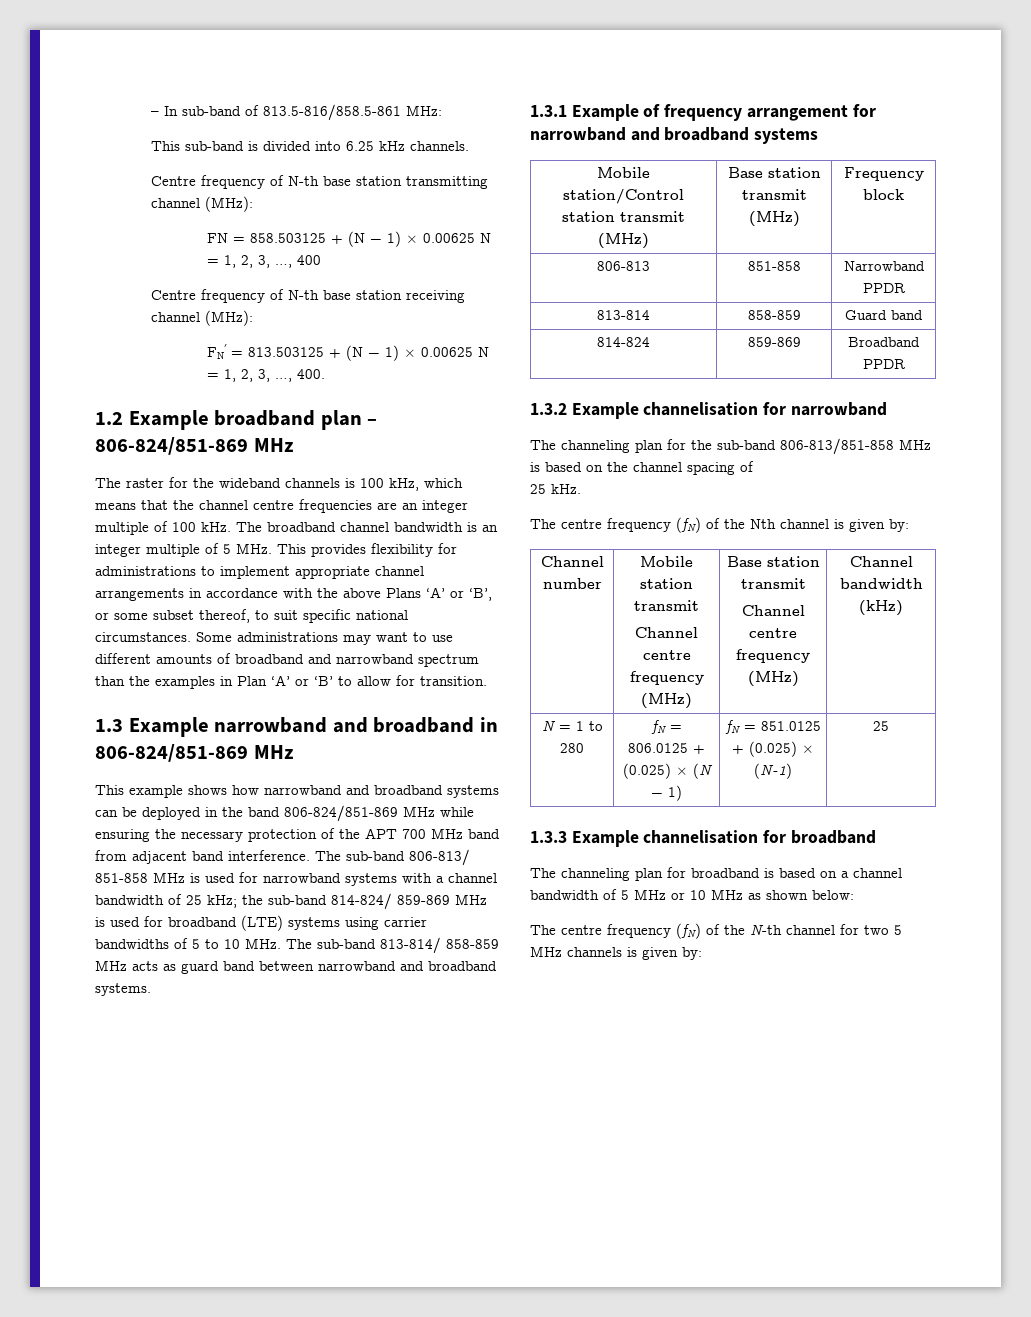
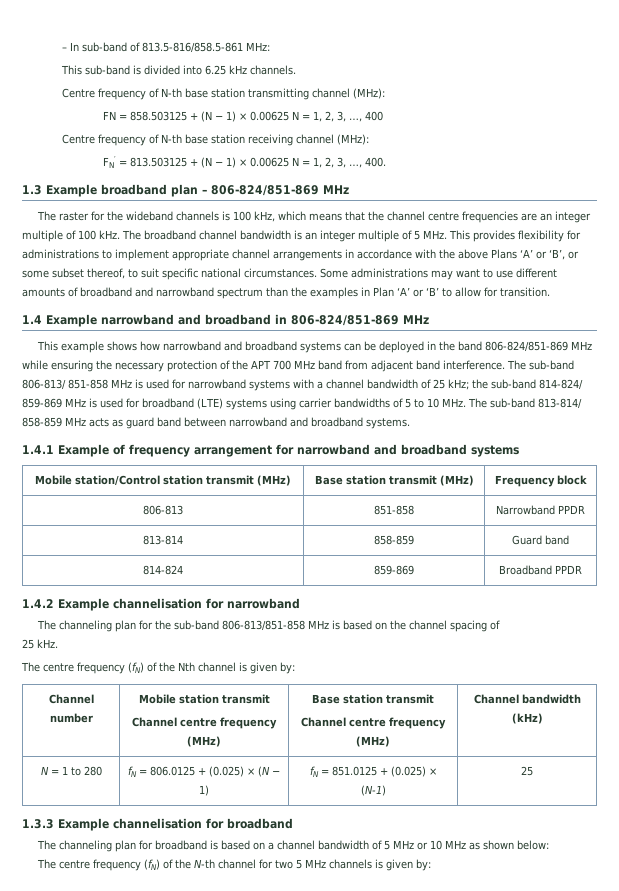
[95,412,123,425] 1.2 -> [22,185,42,195] 1.3
[95,719,123,732] 1.3 -> [22,315,42,324] 1.4
[530,105,567,117] 1.3.1 -> [22,445,54,454] 1.4.1
[530,403,567,415] 1.3.2 -> [22,599,54,608] 1.4.2

